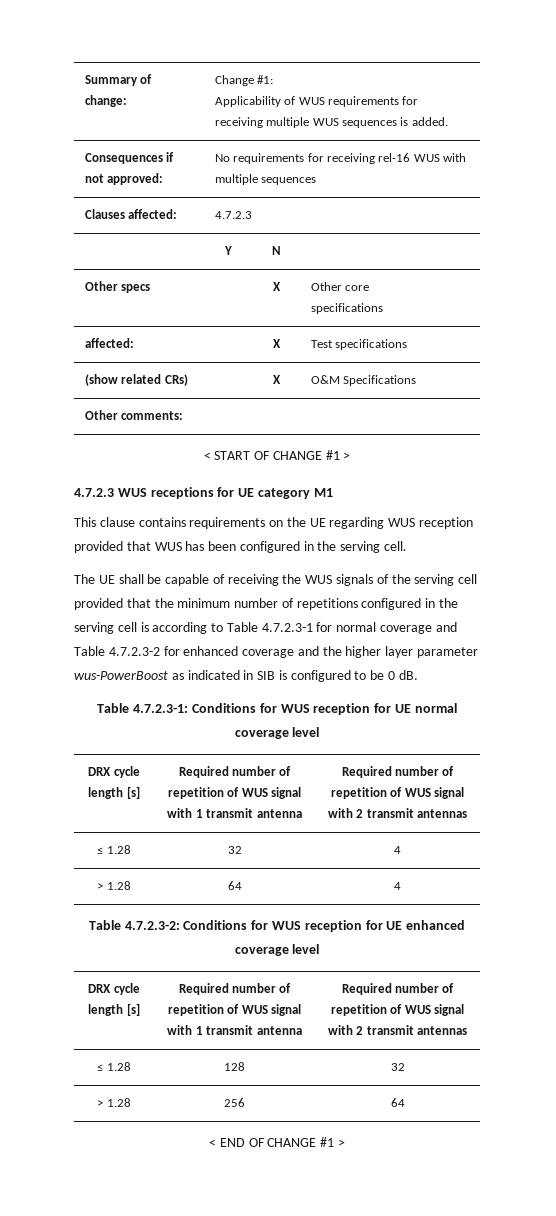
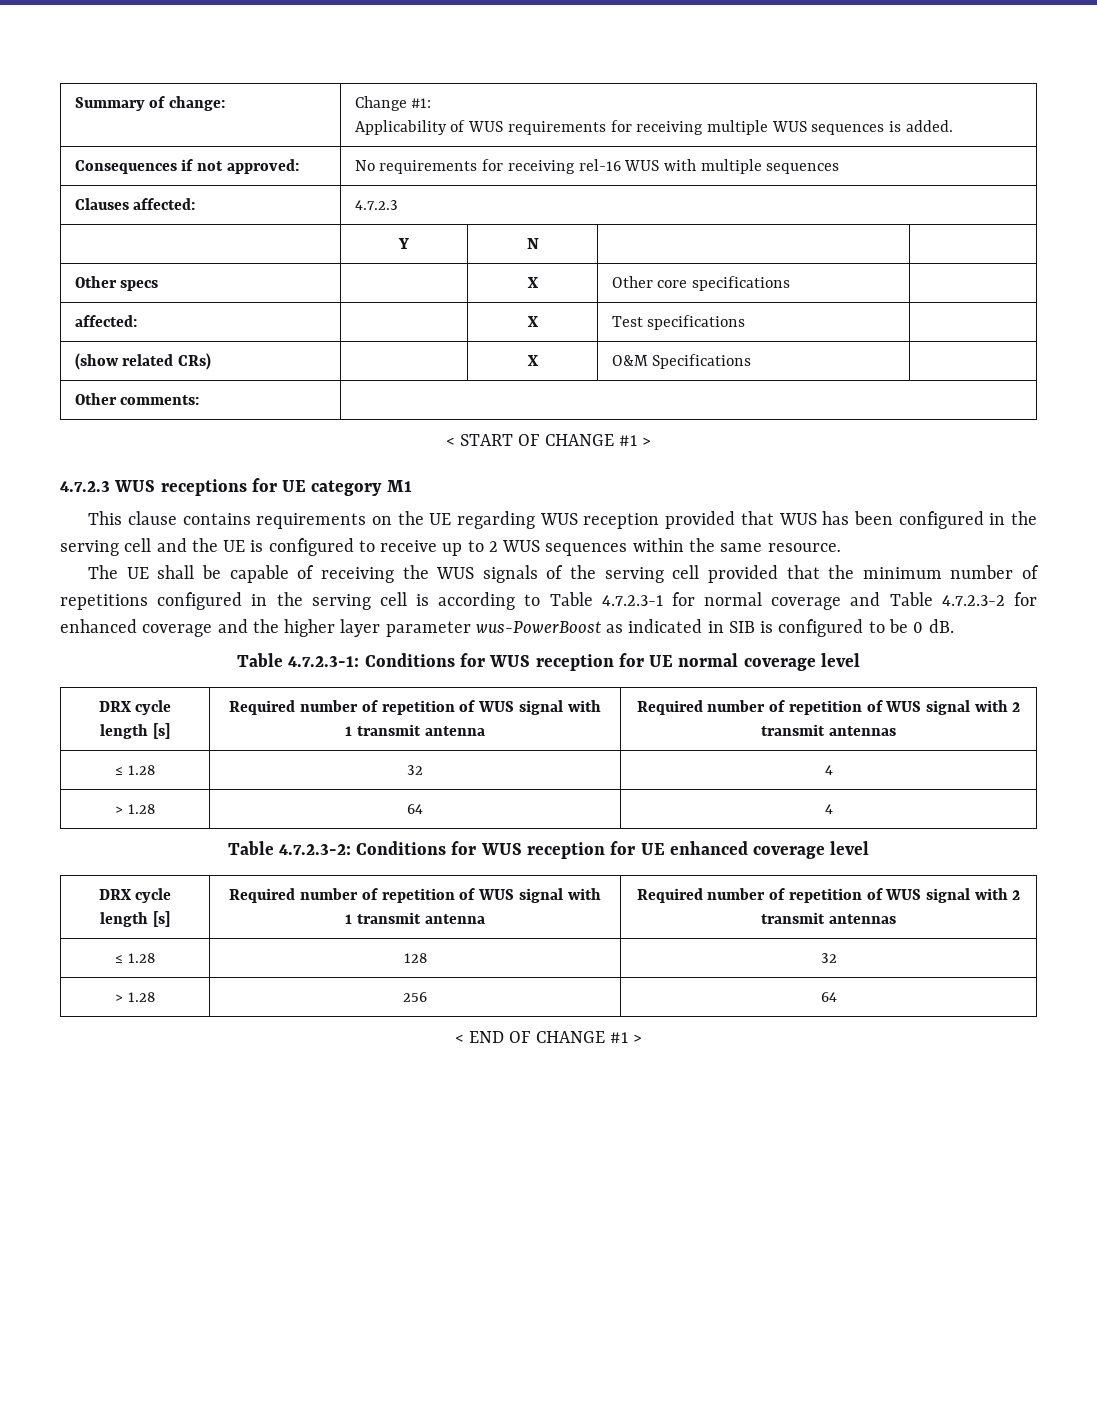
[384,541,408,551] cell. -> [124,538,841,556] cell and the UE is configured to receive up to 2 WUS sequences within the same resource.

